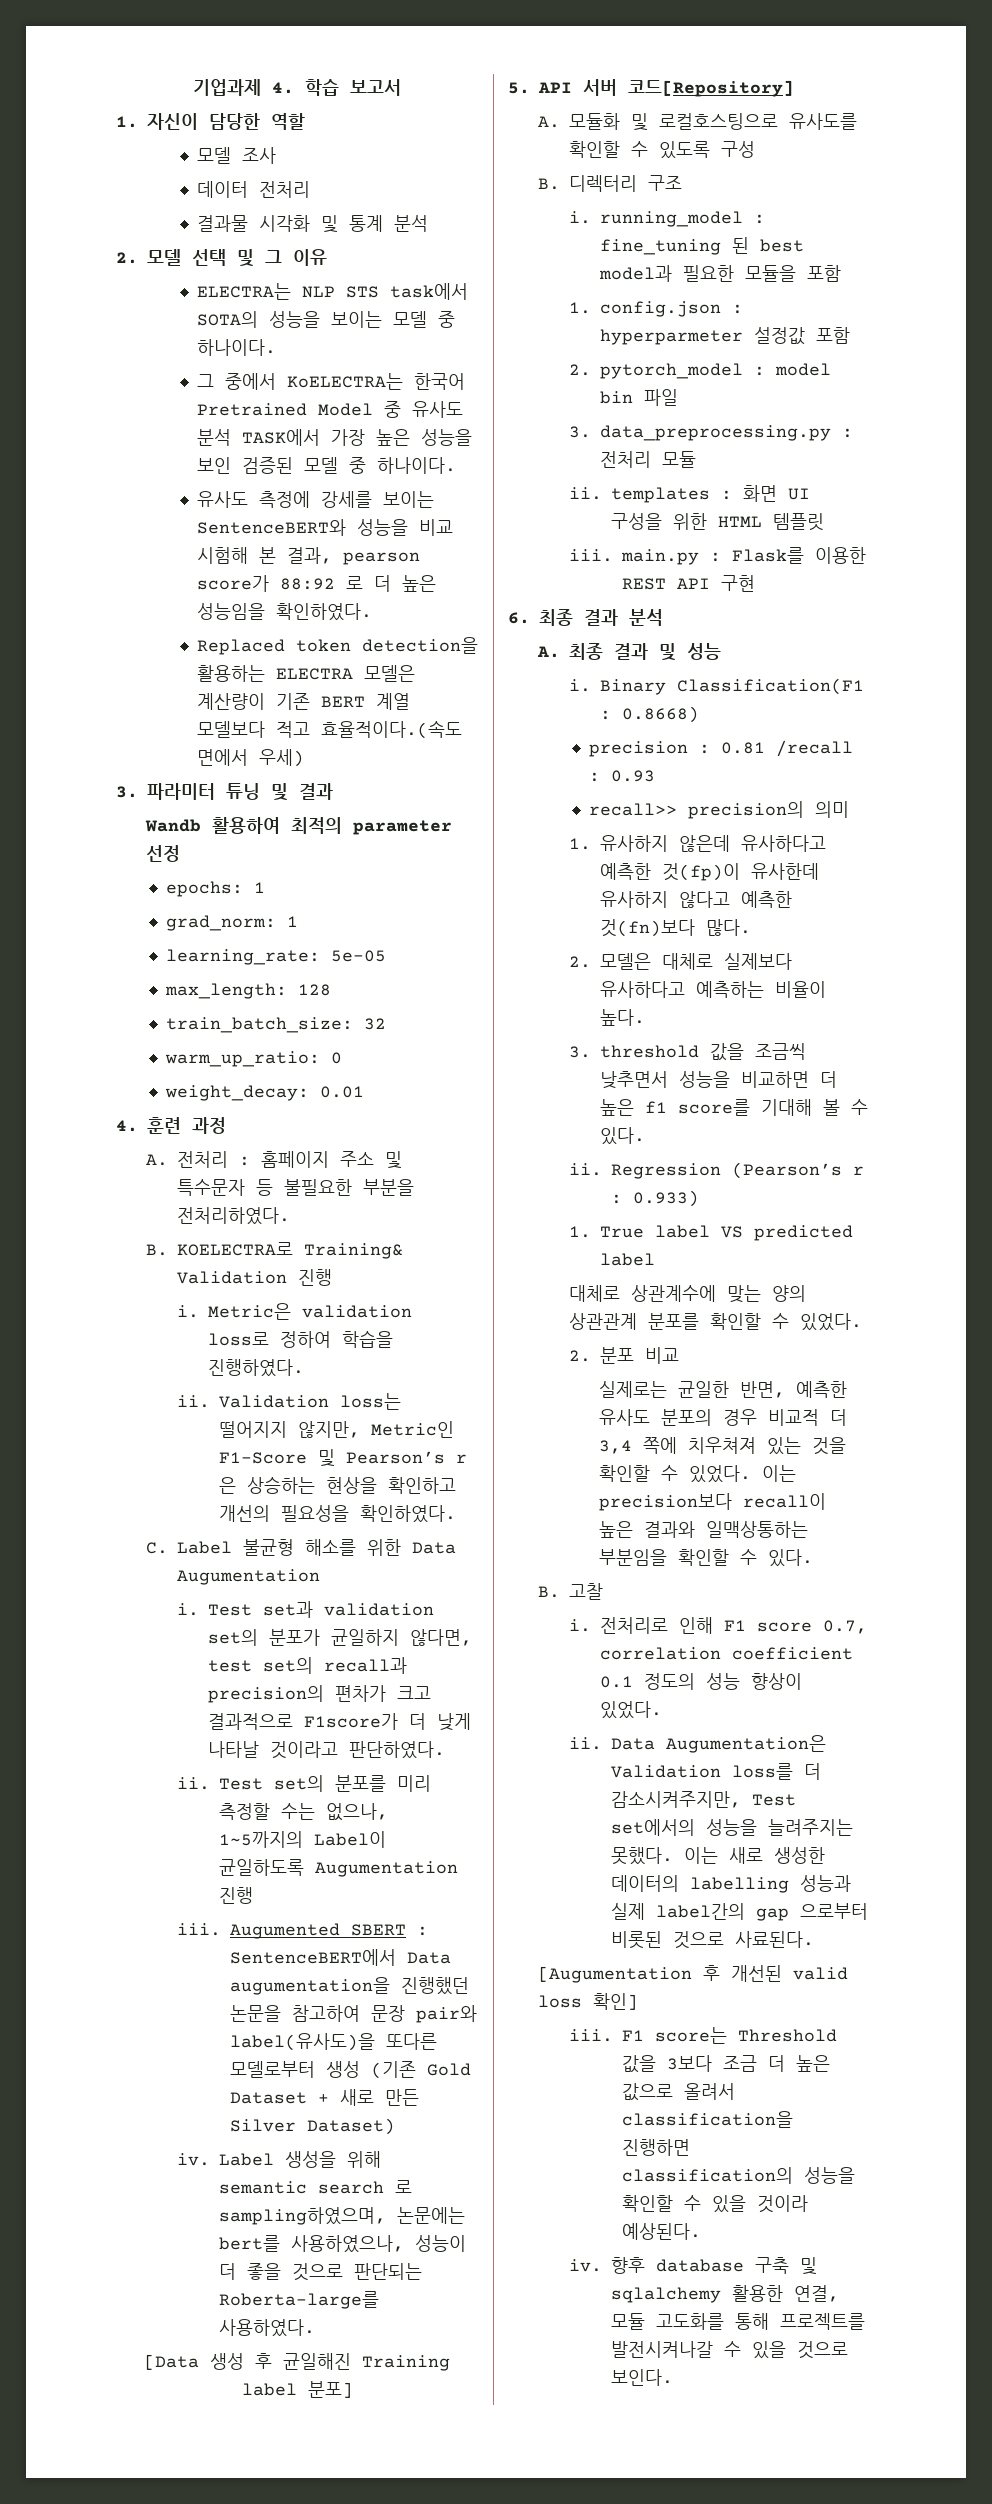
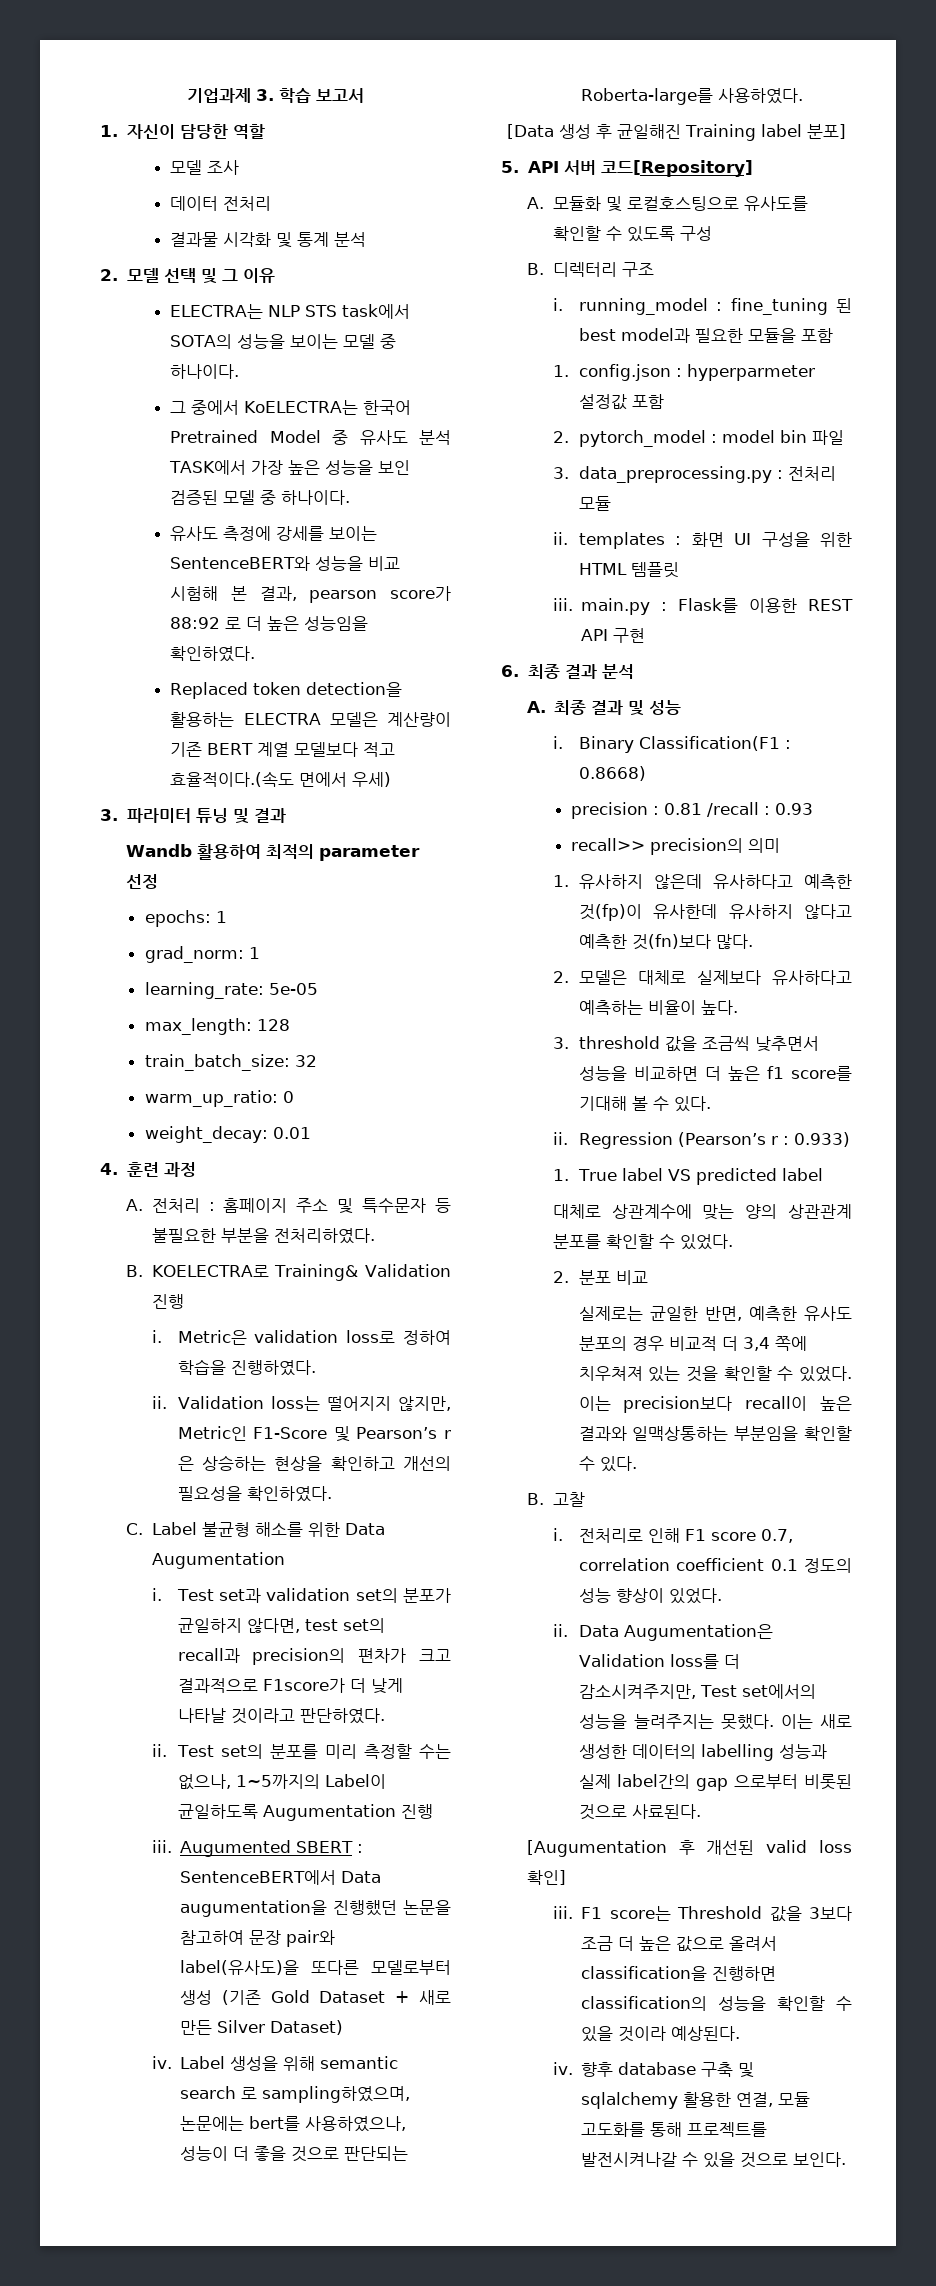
[272,82,294,94] 4. -> [256,89,274,101] 3.

